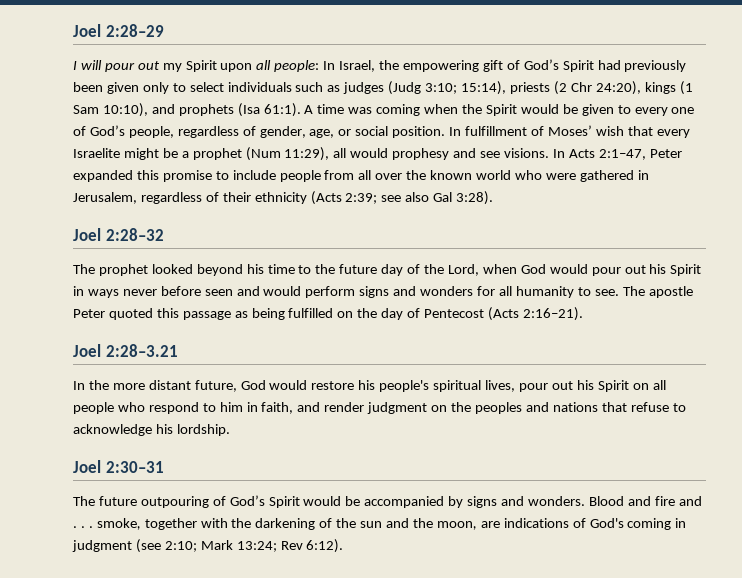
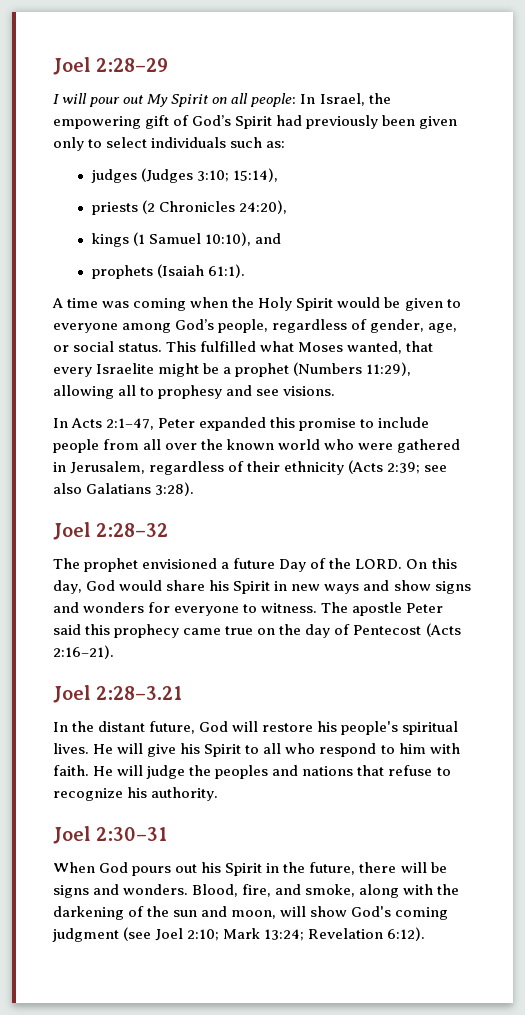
[162,60,253,72] my Spirit upon -> [147,94,228,107] My Spirit on
[327,81,422,95] as judges (Judg -> [266,141,286,148] [90,168,193,183] as: // judges (Judges
(507, 88) none -> (278, 175) //
[570,82,592,92] Chr -> [158,201,235,212] Chronicles
(641, 88) none -> (287, 207) //
[73,105,99,114] Sam -> [148,233,201,244] Samuel
[178,103,260,117] prophets (Isa -> [91,264,204,279] // prophets (Isaiah
(301, 110) none -> (245, 271) //
(483, 109) none -> [258,297,293,311] Holy
[634,107,695,116] [73,126,86,136] every one of -> [53,323,172,333] everyone among
[392,125,624,138] position. In fulfillment of Moses’ wish -> [118,341,403,354] status. This fulfilled what Moses wanted,
[245,147,389,161] (Num 11:29), all would -> [293,362,412,376] [53,385,155,399] (Numbers 11:29), allowing all to
(549, 153) none -> (336, 391) //
[433,192,453,202] Gal -> [86,483,152,494] Galatians
[151,264,702,276] [73,286,693,298] [73,308,334,320] looked beyond his time to the future day of the Lord, when God would pour out his Spirit in ways never before seen and would perform signs and wonders for all humanity to see. The apostle Peter quoted this passage as being fulfilled -> [142,558,457,572] [53,580,471,594] [53,602,444,616] [53,624,254,638] envisioned a future Day of the LORD. On this day, God would share his Spirit in new ways and show signs and wonders for everyone to witness. The apostle Peter said this prophecy came true
[112,383,145,390] more -> (95, 726) none
[269,380,308,390] would -> [232,721,259,732] will
[485,380,666,392] [73,402,448,414] lives, pour out his Spirit on all people who respond to him in faith, and render judgment on -> [53,743,460,757] [53,765,186,779] lives. He will give his Spirit to all who respond to him with faith. He will judge
[73,424,230,436] acknowledge his lordship. -> [53,787,219,801] recognize his authority.
[73,495,702,508] [73,518,197,530] The future outpouring of God’s Spirit would be accompanied by signs and wonders. Blood and fire and . . . smoke, together -> [53,862,447,876] [53,884,400,898] When God pours out his Spirit in the future, there will be signs and wonders. Blood, fire, and smoke, along
[412,518,586,530] the moon, are indications of -> [231,906,348,919] moon, will show
[675,518,687,528] in -> (449, 913) none
(161, 546) none -> [155,928,184,941] Joel
[280,541,303,550] Rev -> [308,928,384,939] Revelation

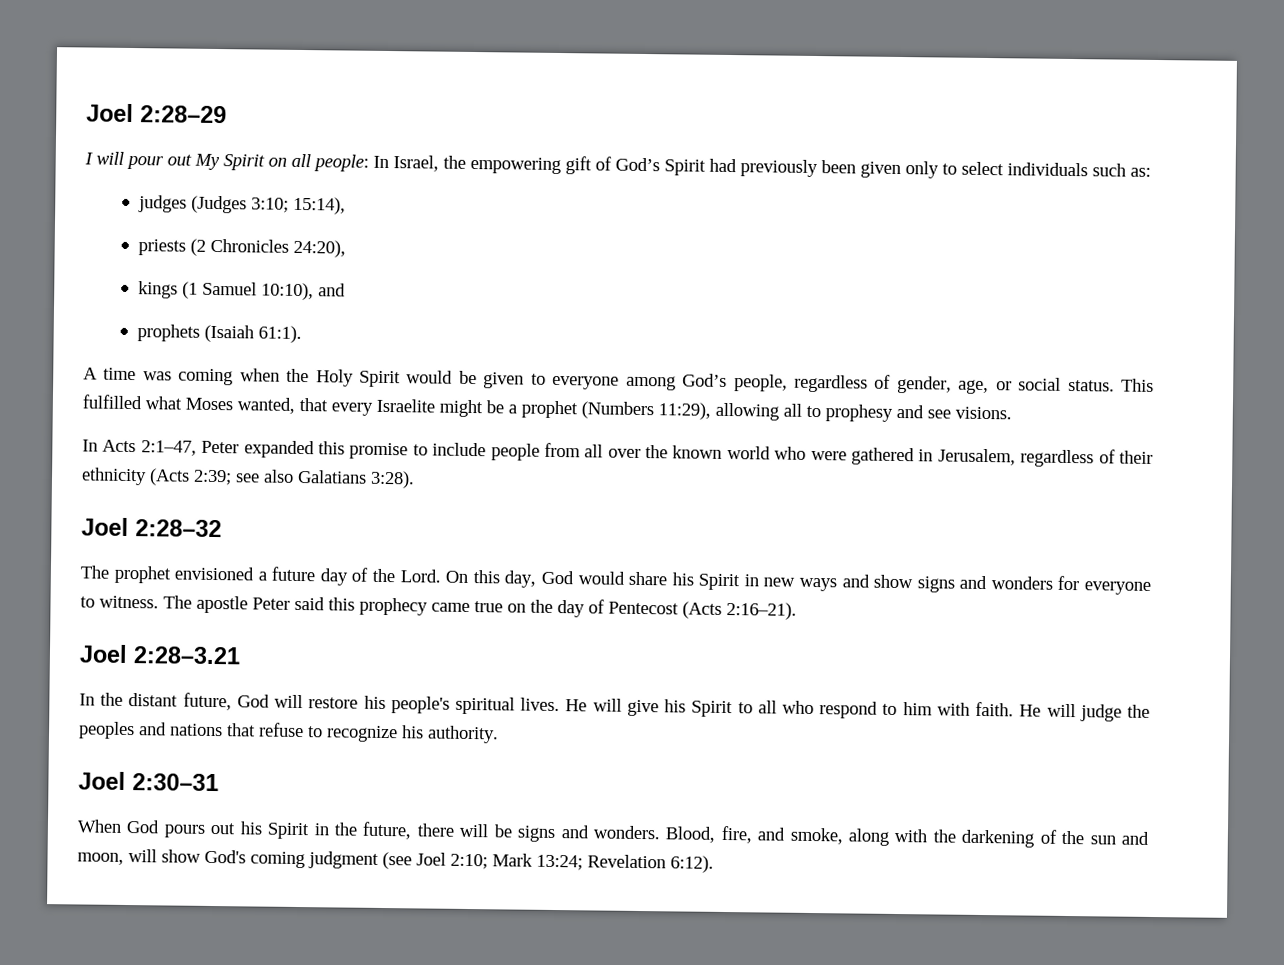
[279,558,403,572] Day of the LORD. -> [319,567,441,586] day of the Lord.

